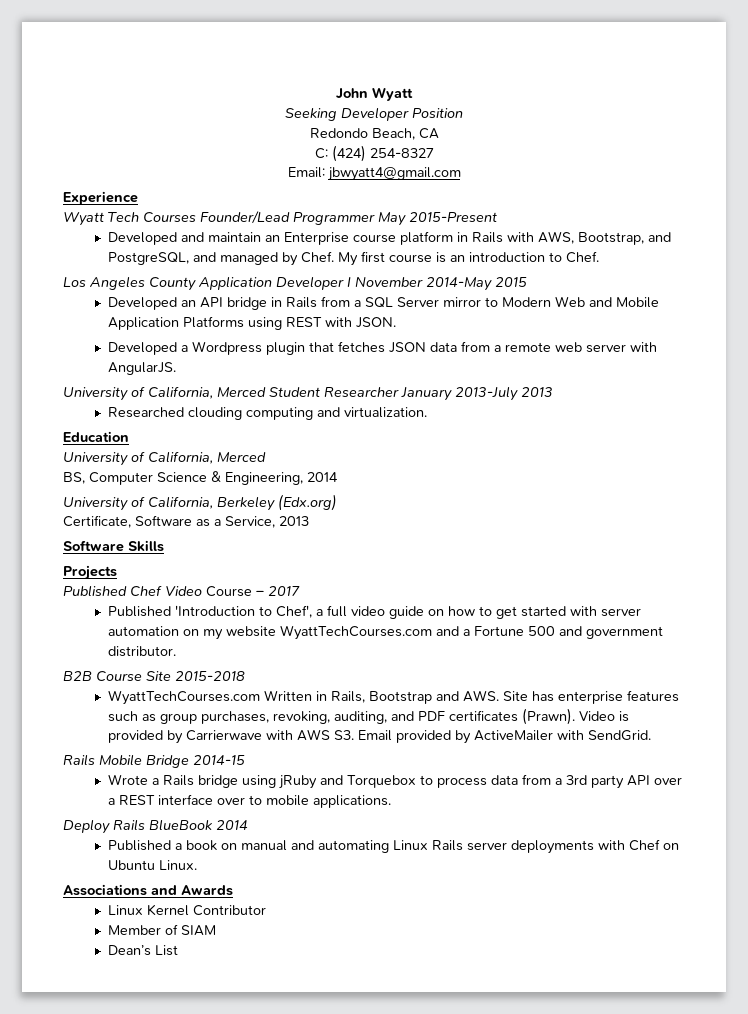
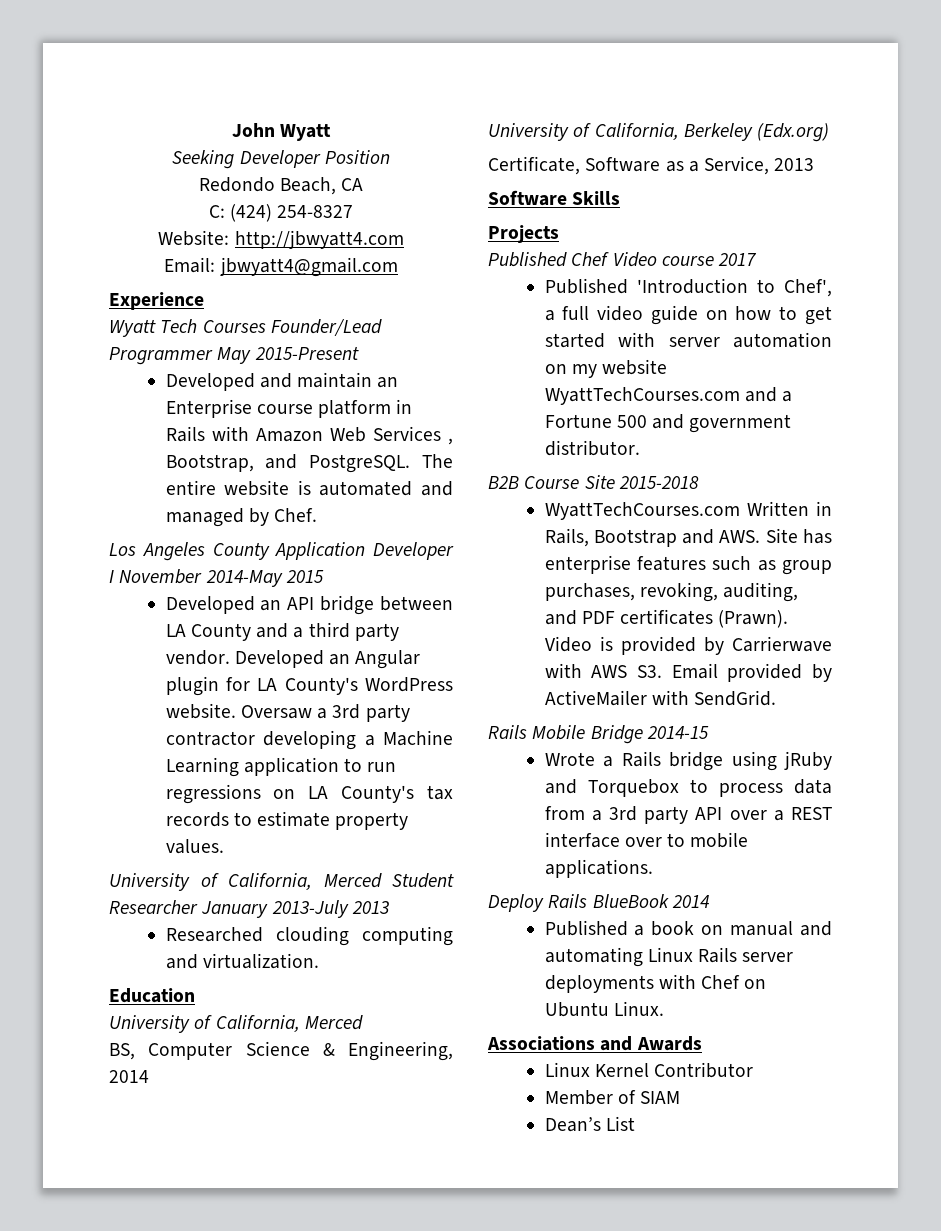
(434, 153) none -> [158,230,404,249] // Website: http://jbwyatt4.com
[537,231,671,245] [107,251,562,266] AWS, Bootstrap, and PostgreSQL, and managed by Chef. My first course is an introduction to -> [255,426,453,445] [165,454,453,473] [165,480,453,496] [165,508,269,527] Amazon Web Services , Bootstrap, and PostgreSQL. The entire website is automated and managed by
[270,296,659,308] [107,316,396,330] [107,341,657,355] [107,362,176,375] in Rails from a SQL Server mirror to Modern Web and Mobile Application Platforms using REST with JSON. // Developed a Wordpress plugin that fetches JSON data from a remote web server with AngularJS. -> [379,596,453,611] [165,622,399,641] [165,650,421,669] [165,676,453,696] [165,703,410,722] [165,730,453,750] [165,757,397,777] [165,784,453,804] [165,811,409,830] [165,839,224,854] between LA County and a third party vendor. Developed an Angular plugin for LA County's WordPress website. Oversaw a 3rd party contractor developing a Machine Learning application to run regressions on LA County's tax records to estimate property values.
[206,586,264,597] Course – -> [661,256,714,266] course

